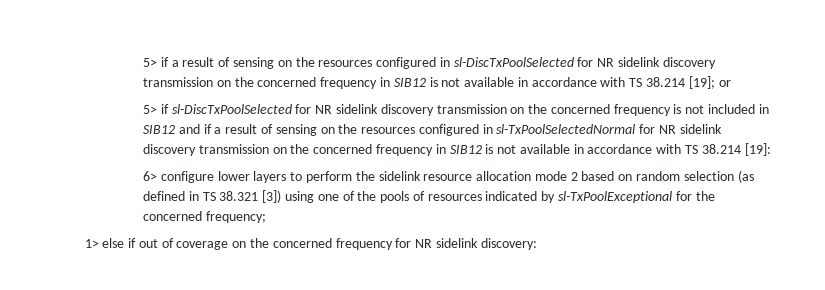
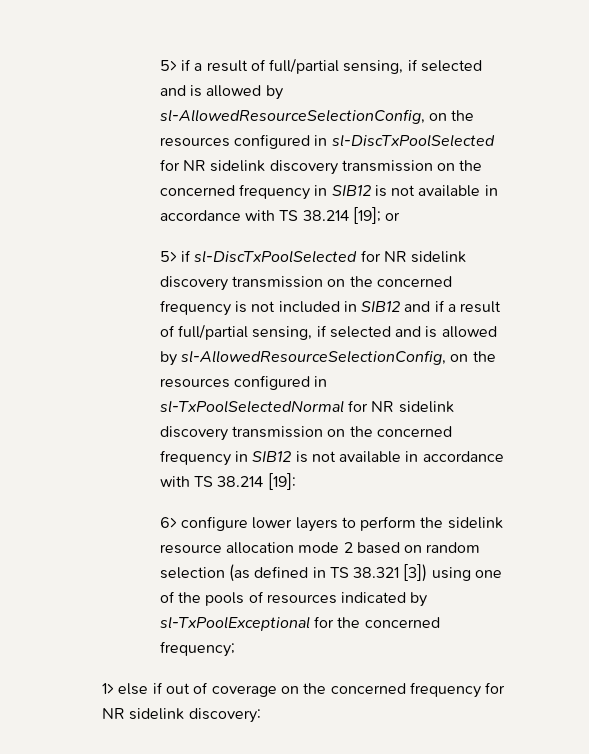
[233,57,275,69] sensing -> [269,58,483,74] [159,85,283,100] [159,109,425,124] full/partial sensing, if selected and is allowed by sl-AllowedResourceSelectionConfig,
[275,124,317,136] sensing -> [177,324,497,340] [159,350,446,366] full/partial sensing, if selected and is allowed by sl-AllowedResourceSelectionConfig,

